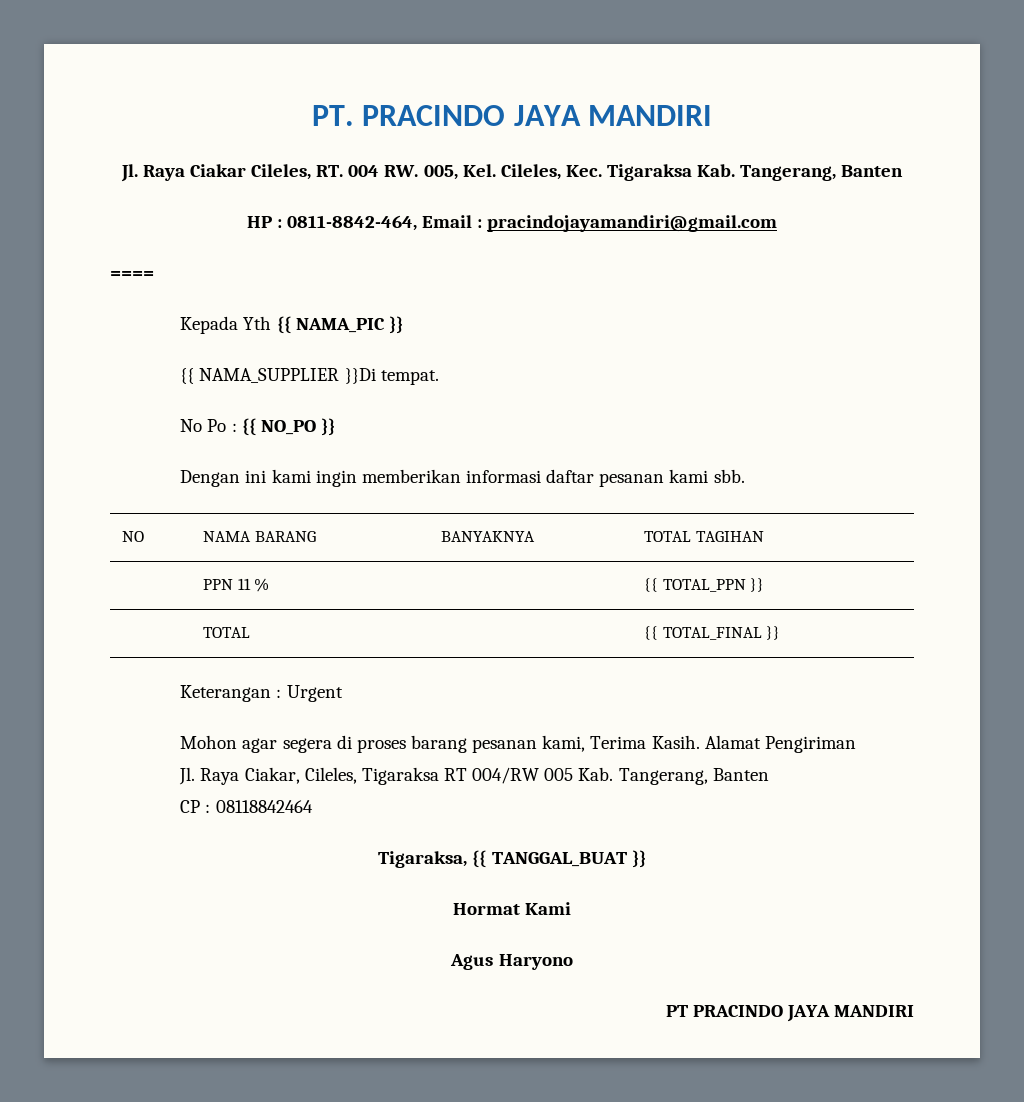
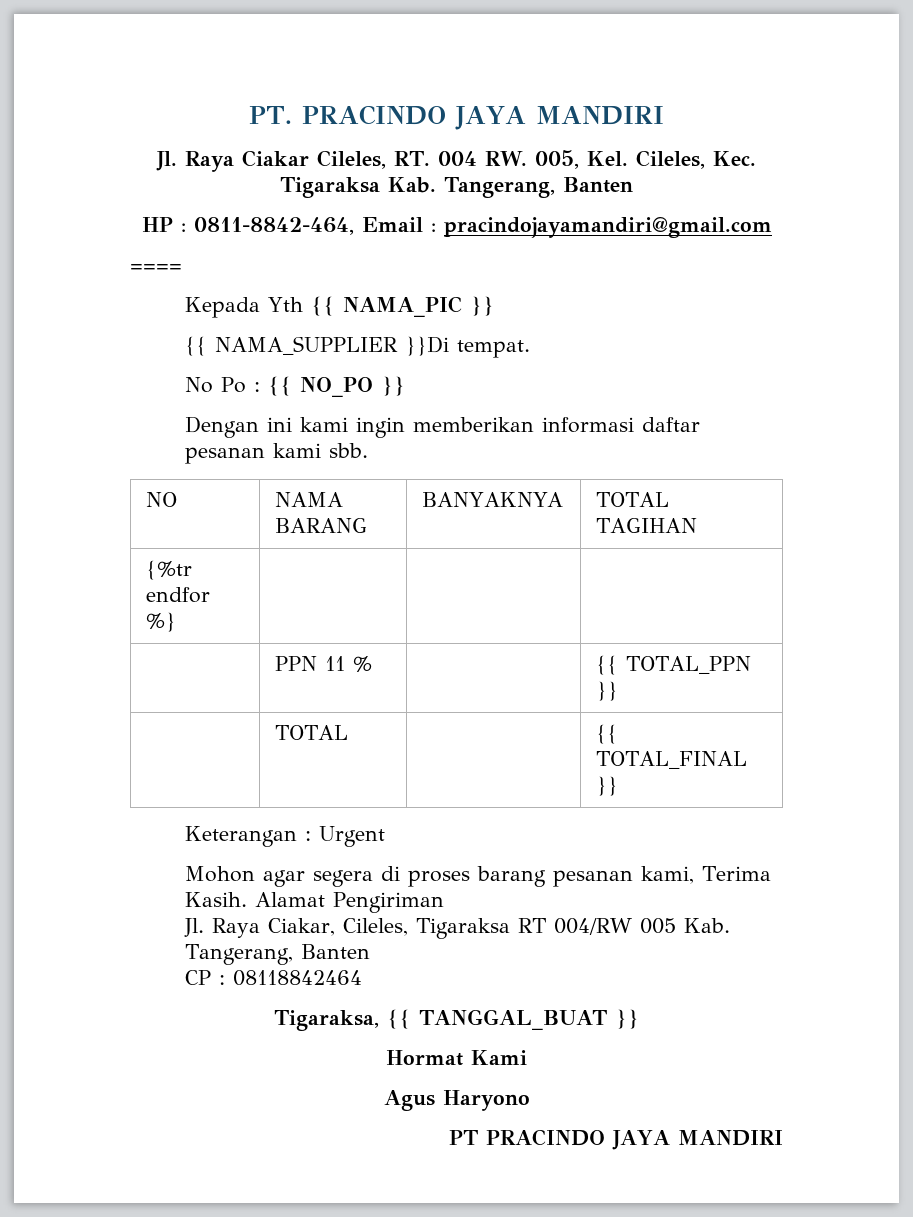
(764, 536) none -> [145,560,192,580] [145,587,210,603] [145,612,176,632] // {%tr endfor %} | | |

